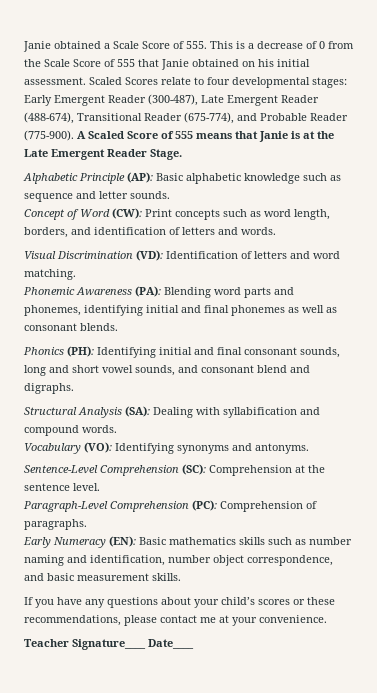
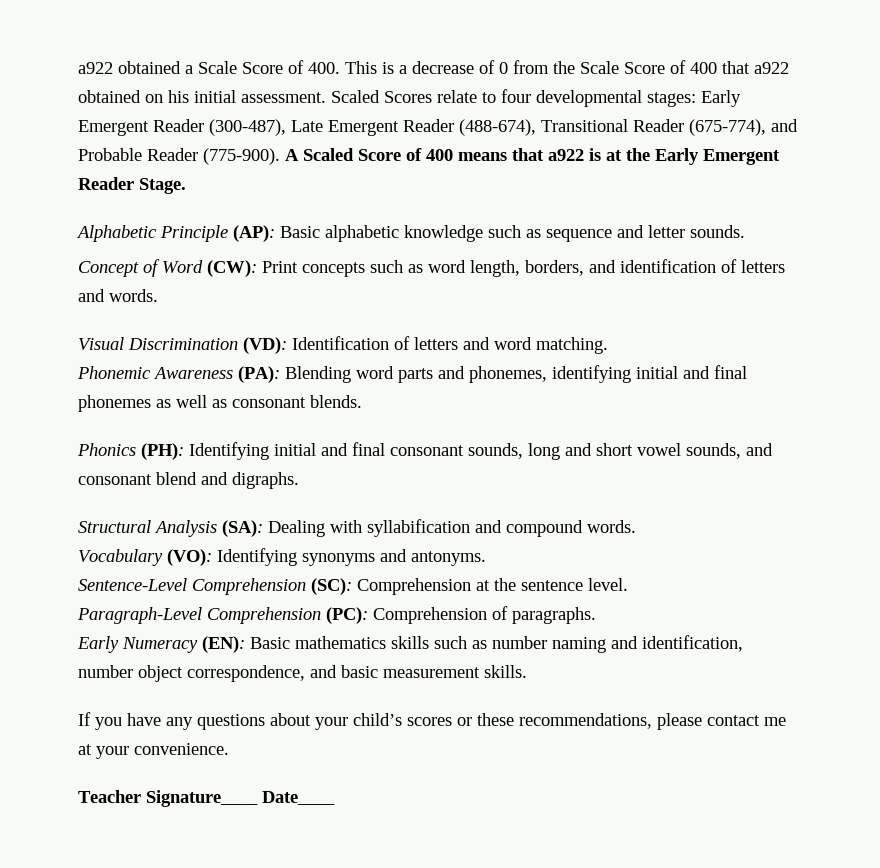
[23,41,51,52] Janie -> [78,62,113,74] a922
[186,41,207,49] 555. -> [308,62,340,74] 400.
[117,59,189,70] 555 that Janie -> [690,61,789,74] 400 that a922
[175,131,193,139] 555 -> [426,149,453,161] 400
[259,131,288,142] Janie -> [548,149,584,161] a922
[24,149,48,157] Late -> [655,148,699,165] Early

